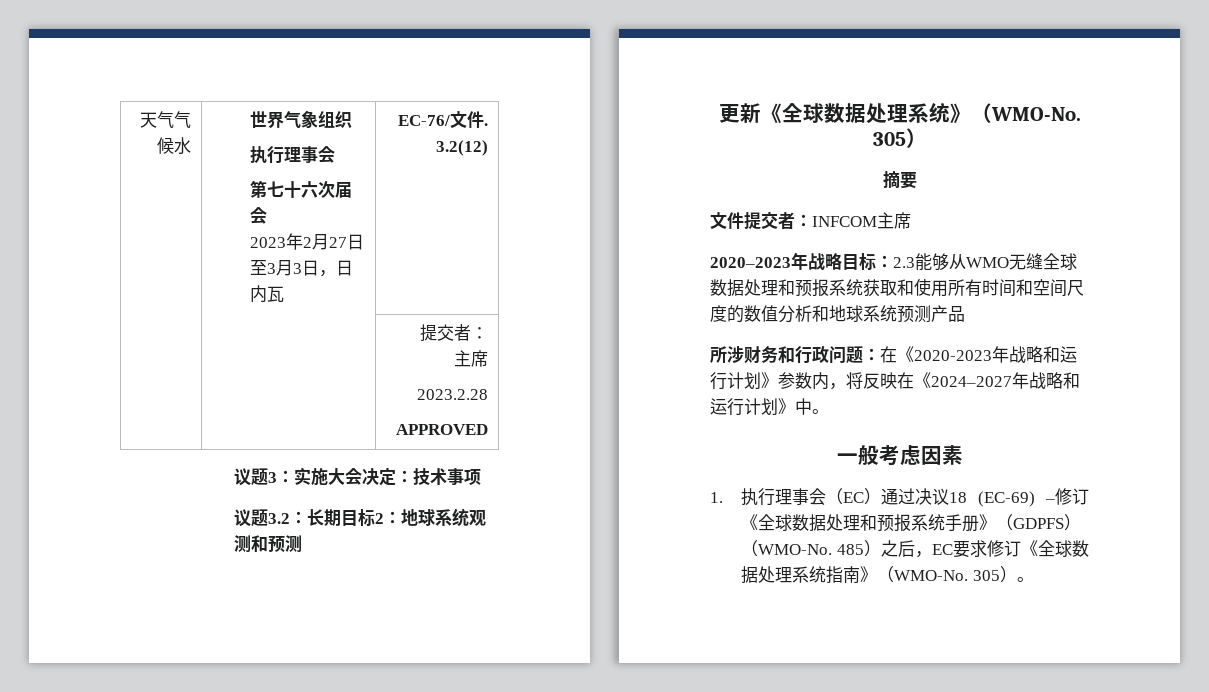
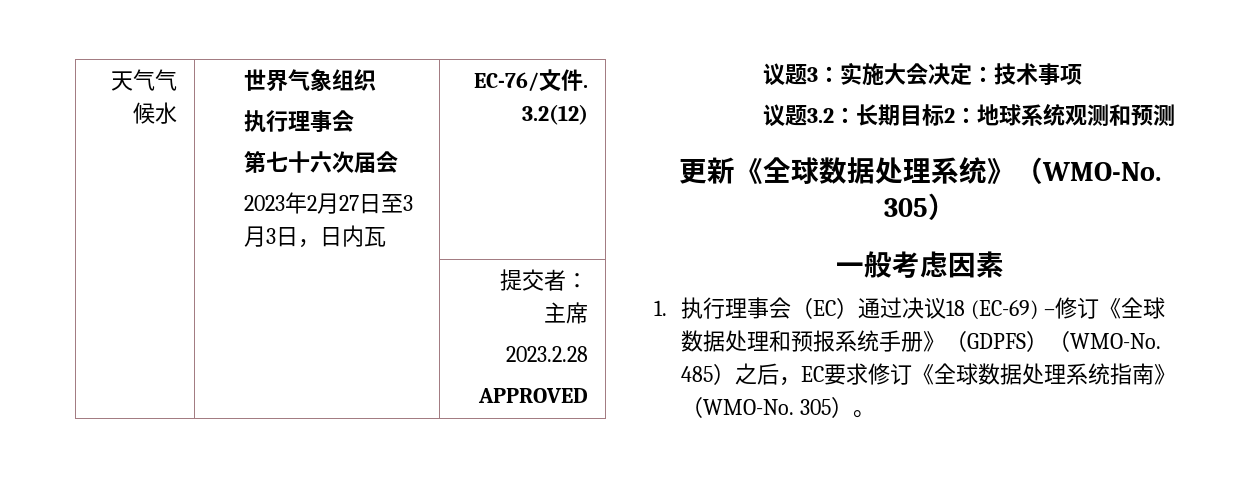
[882,171,917,189] [710,212,911,230] [710,252,1077,271] [710,278,1084,297] [710,305,965,323] [710,346,1077,364] [710,372,1080,390] [710,398,829,416] // 摘要 // 文件提交者：INFCOM主席 // 2020–2023年战略目标：2.3能够从WMO无缝全球数据处理和预报系统获取和使用所有时间和空间尺度的数值分析和地球系统预测产品 // 所涉财务和行政问题：在《2020-2023年战略和运行计划》参数内，将反映在《2024–2027年战略和运行计划》中。 -> (956, 206) none

